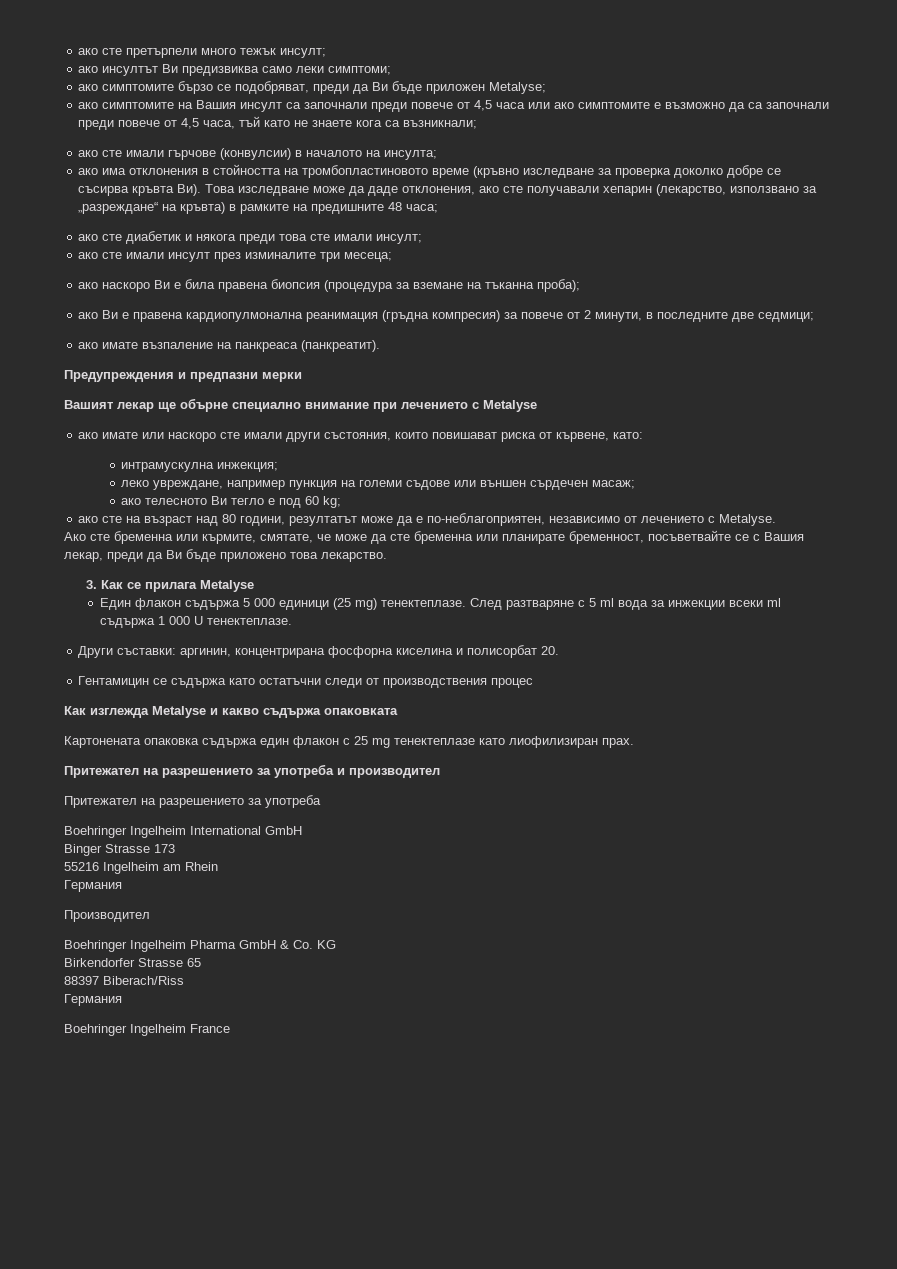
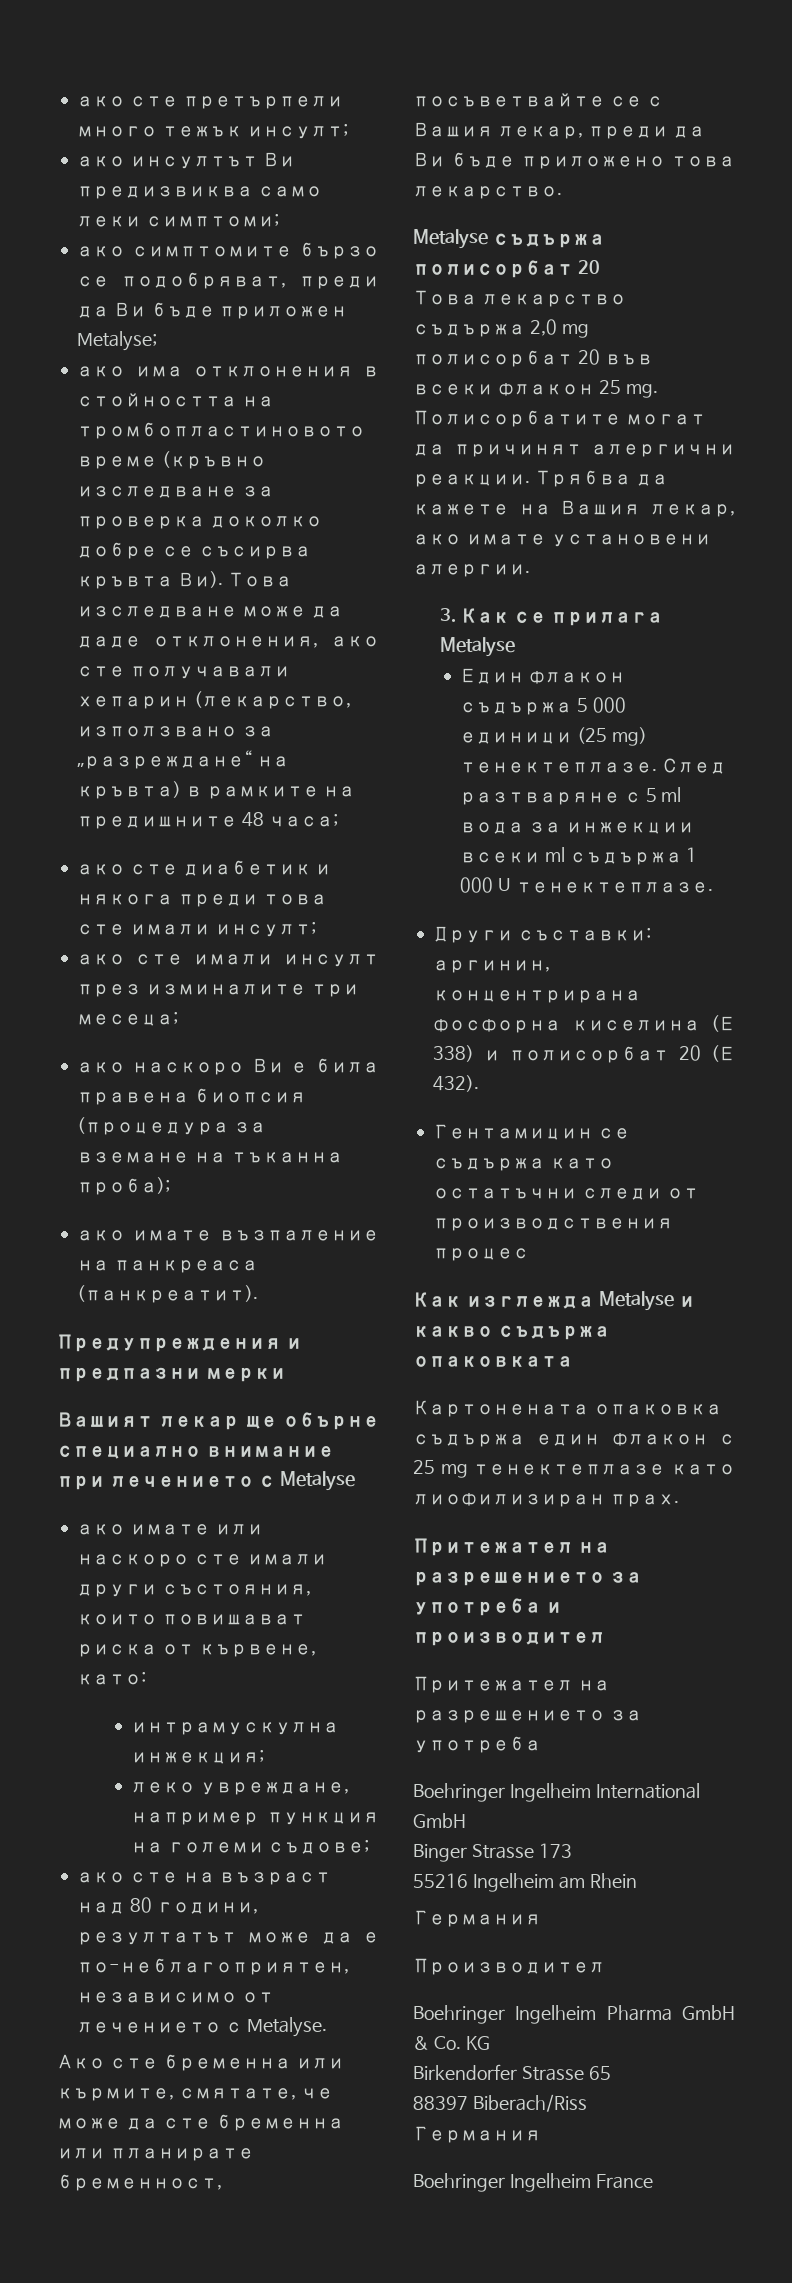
[78,100,830,112] [78,116,478,130] [78,148,438,160] // ако симптомите на Вашия инсулт са започнали преди повече от 4,5 часа или ако симптомите е възможно да са започнали преди повече от 4,5 часа, тъй като не знаете кога са възникнали; // ако сте имали гърчове (конвулсии) в началото на инсулта; -> (157, 341) none
[78,310,815,322] // ако Ви е правена кардиопулмонална реанимация (гръдна компресия) за повече от 2 минути, в последните две седмици; -> (170, 1186) none
[406,480,636,490] [121,496,342,508] съдове или външен сърдечен масаж; // ако телесното Ви тегло е под 60 kg; -> [268,1839,370,1854] съдове;
(387, 557) none -> [413,229,605,249] [413,260,600,278] [413,290,626,307] [413,319,589,338] [413,349,653,367] [413,380,658,398] [413,410,706,427] [413,444,735,457] [413,470,668,487] [413,500,735,517] [413,534,711,547] [413,564,530,577] // Metalyse съдържа полисорбат 20 // Това лекарство съдържа 2,0 mg полисорбат 20 във всеки флакон 25 mg. Полисорбатите могат да причинят алергични реакции. Трябва да кажете на Вашия лекар, ако имате установени алергии.
[456,645,560,658] и полисорбат 20. -> [711,1015,735,1032] [432,1045,735,1063] [432,1075,479,1092] (Е 338) и полисорбат 20 (Е 432).

